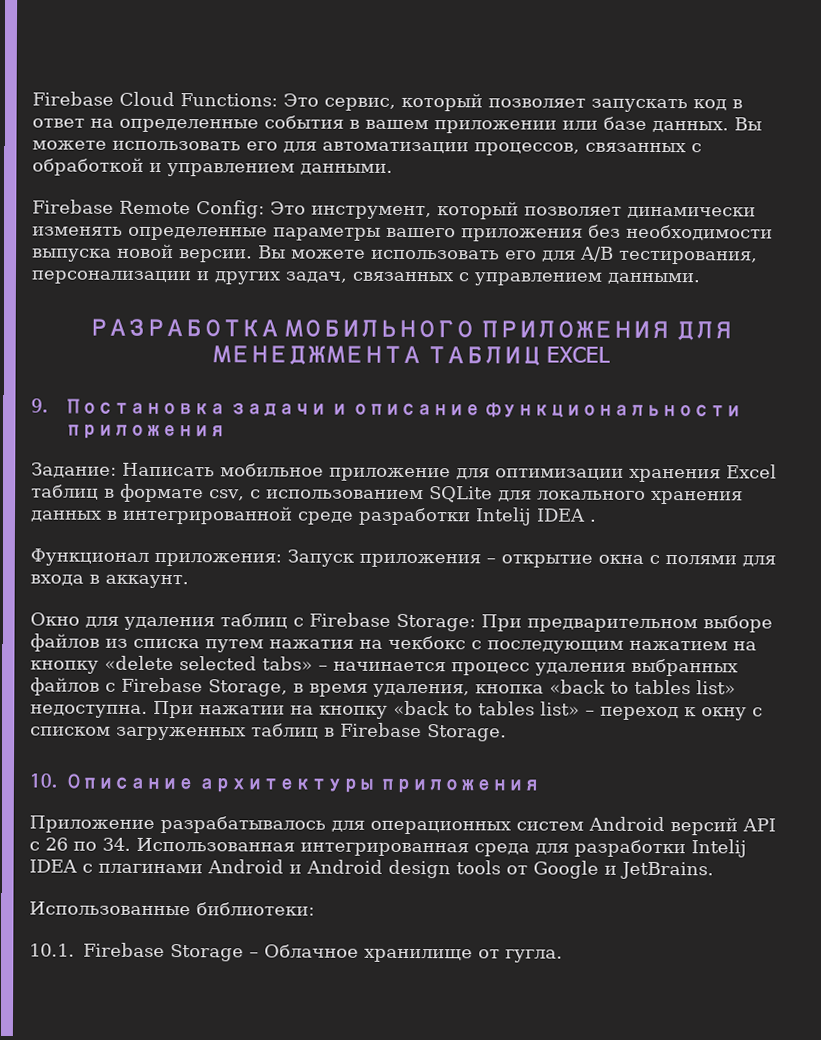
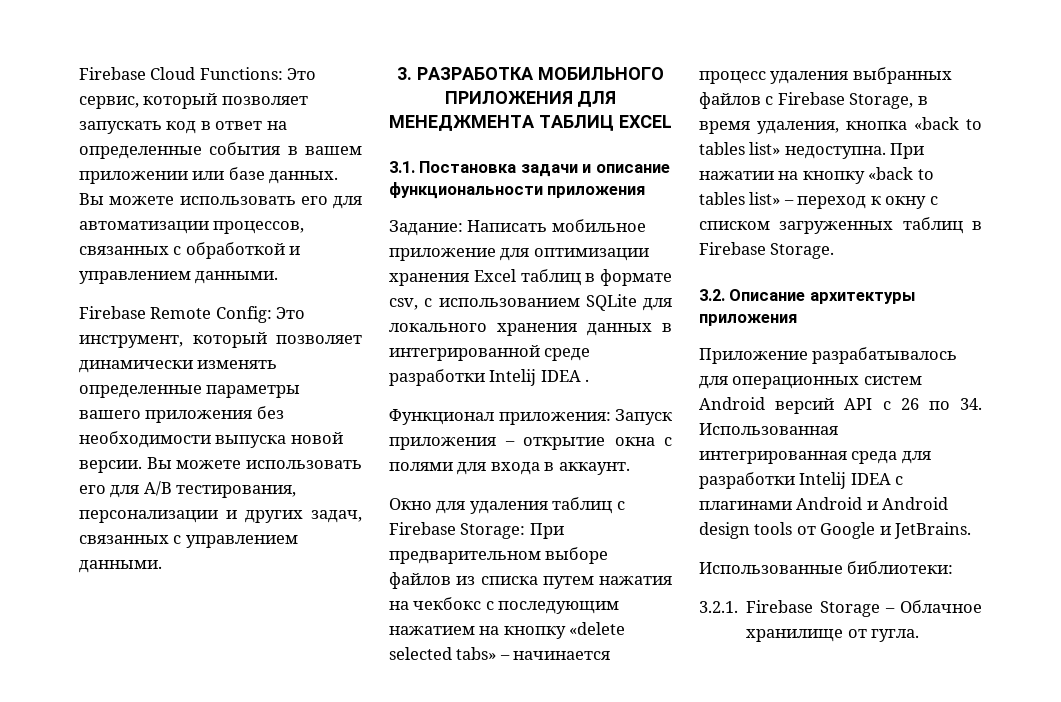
(700, 278) none -> [397,67,413,80] 3.
[31,398,48,413] 9. -> [389,161,415,173] 3.1.
[29,773,57,788] 10. -> [699,289,725,301] 3.2.
[29,943,75,957] 10.1. -> [699,601,738,613] 3.2.1.

